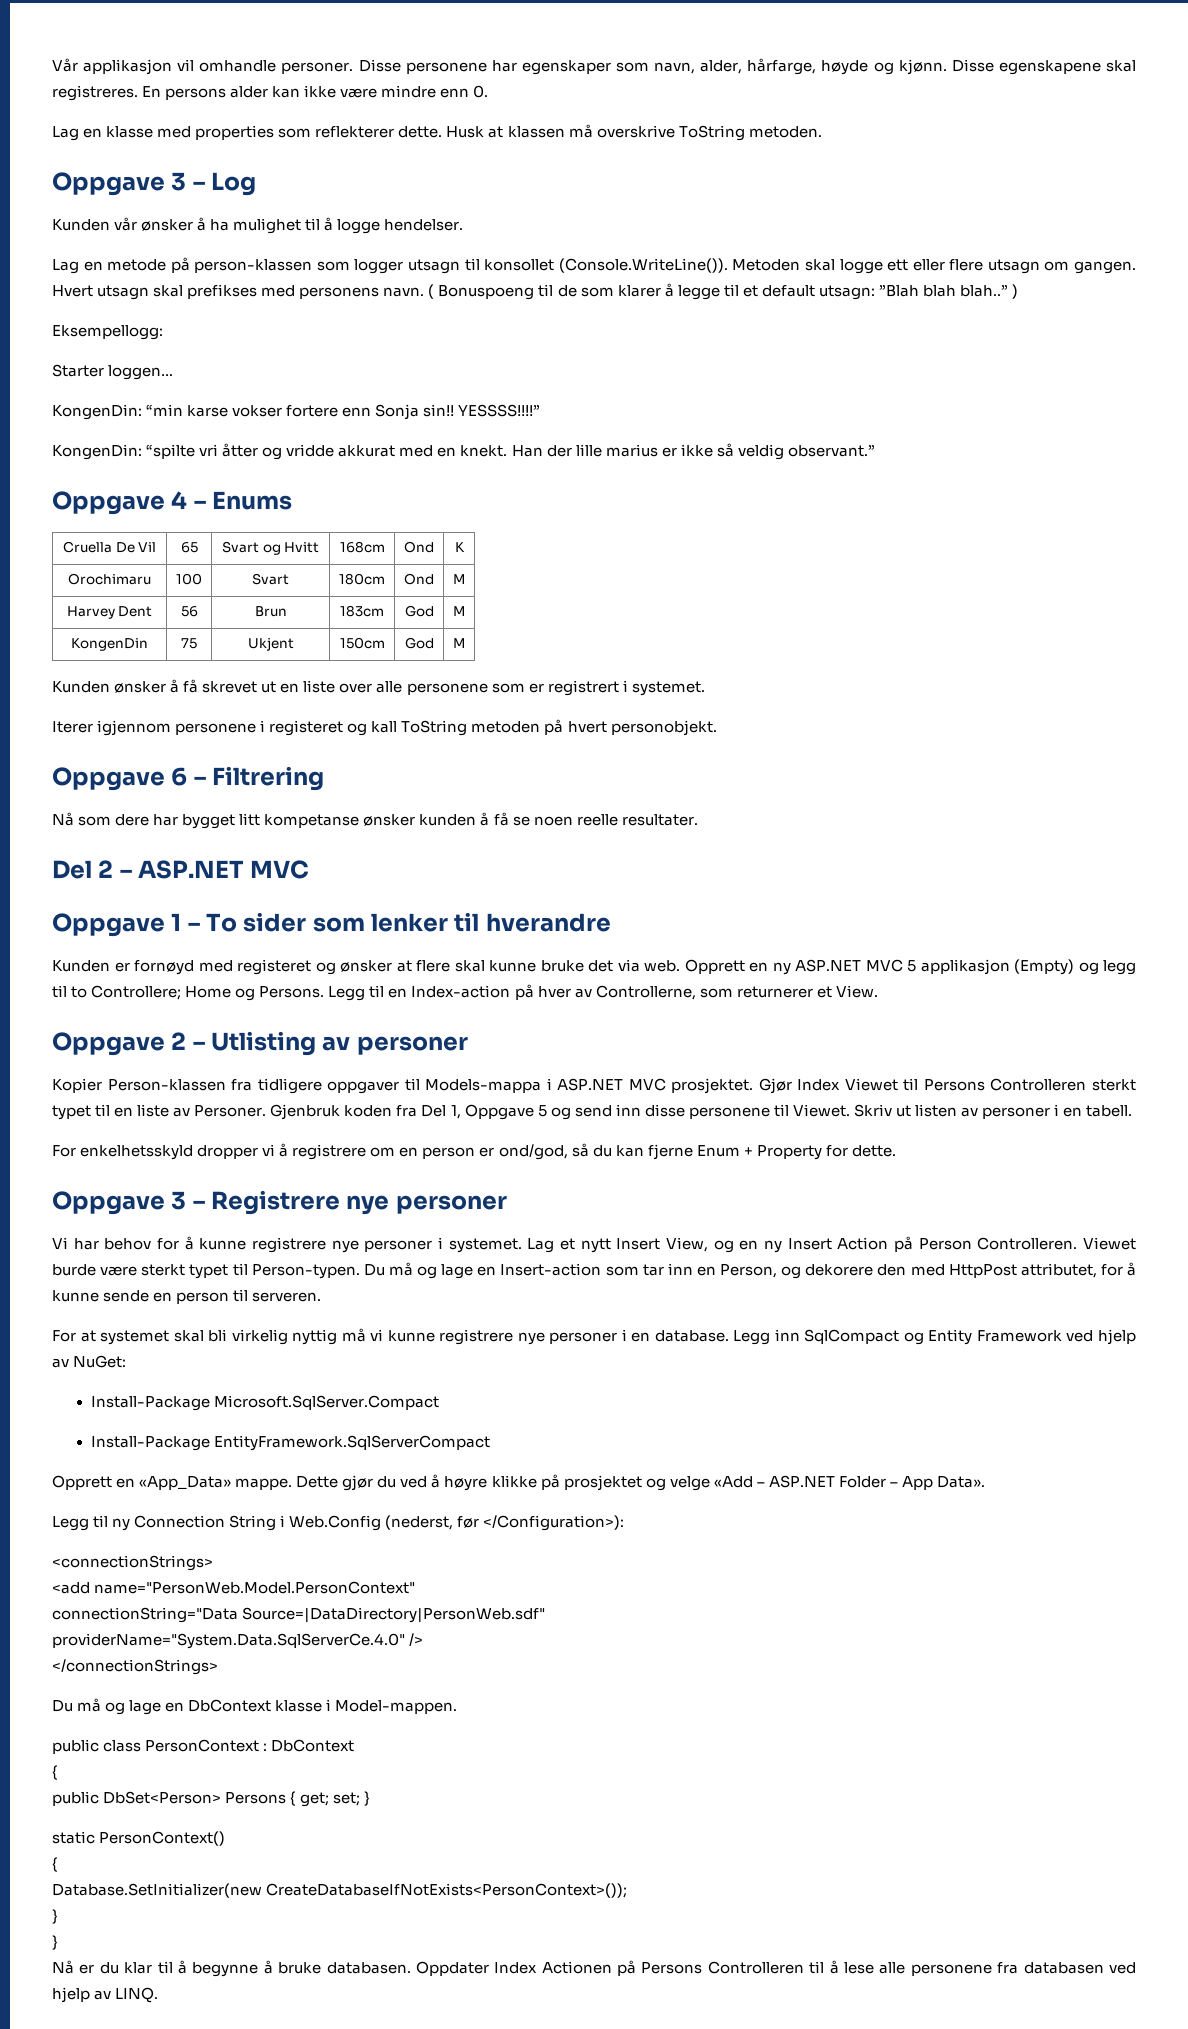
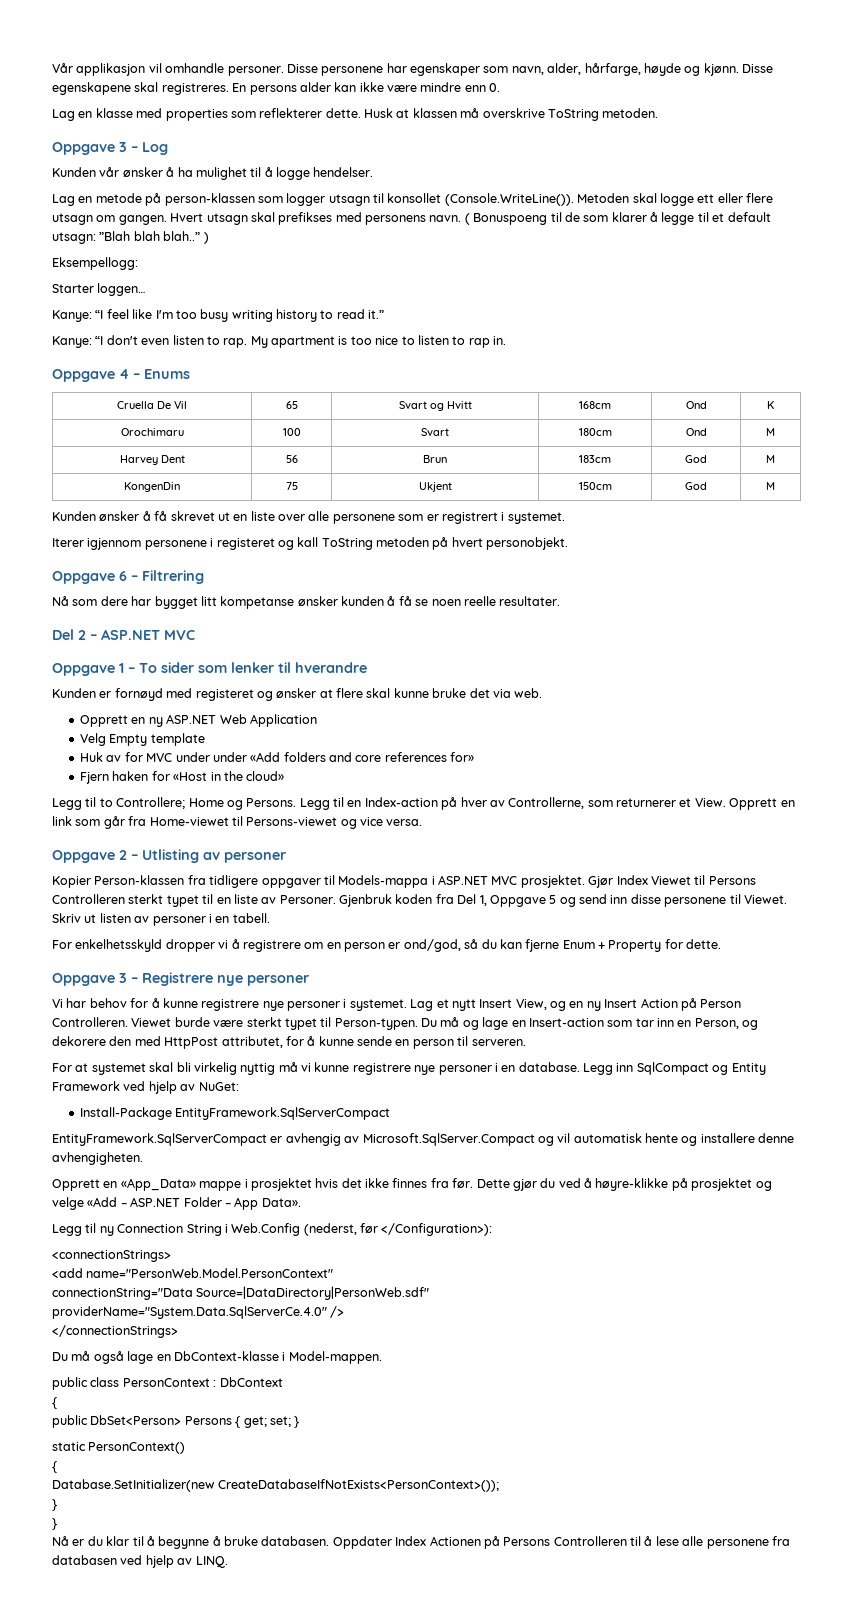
[52,404,541,420] [52,443,875,460] KongenDin: “min karse vokser fortere enn Sonja sin!! YESSSS!!!!” // KongenDin: “spilte vri åtter og vridde akkurat med en knekt. Han der lille marius er ikke så veldig observant.” -> [52,309,385,322] [52,335,506,348] Kanye: “I feel like I'm too busy writing history to read it.” // Kanye: “I don't even listen to rap. My apartment is too nice to listen to rap in.
(680, 966) none -> (543, 693) //
[865,959,1136,975] MVC 5 applikasjon (Empty) og legg -> [219,714,317,727] [80,733,205,746] [80,752,475,762] [80,771,285,784] [52,798,82,810] Web Application // Velg Empty template // Huk av for MVC under under «Add folders and core references for» // Fjern haken for «Host in the cloud» // Legg
(878, 991) none -> [729,798,795,810] [52,816,423,829] Opprett en link som går fra Home-viewet til Persons-viewet og vice versa.
[213,1395,439,1410] [90,1435,490,1451] [52,1475,293,1490] Microsoft.SqlServer.Compact // Install-Package EntityFramework.SqlServerCompact // Opprett en «App_Data» mappe. -> [175,1107,391,1120] [52,1133,795,1146] [52,1152,143,1165] [52,1178,474,1191] EntityFramework.SqlServerCompact // EntityFramework.SqlServerCompact er avhengig av Microsoft.SqlServer.Compact og vil automatisk hente og installere denne avhengigheten. // Opprett en «App_Data» mappe i prosjektet hvis det ikke finnes fra før.
[444,1475,537,1491] høyre klikke -> [595,1178,669,1191] høyre-klikke
[105,1699,323,1715] og lage en DbContext klasse -> [93,1351,279,1364] også lage en DbContext-klasse

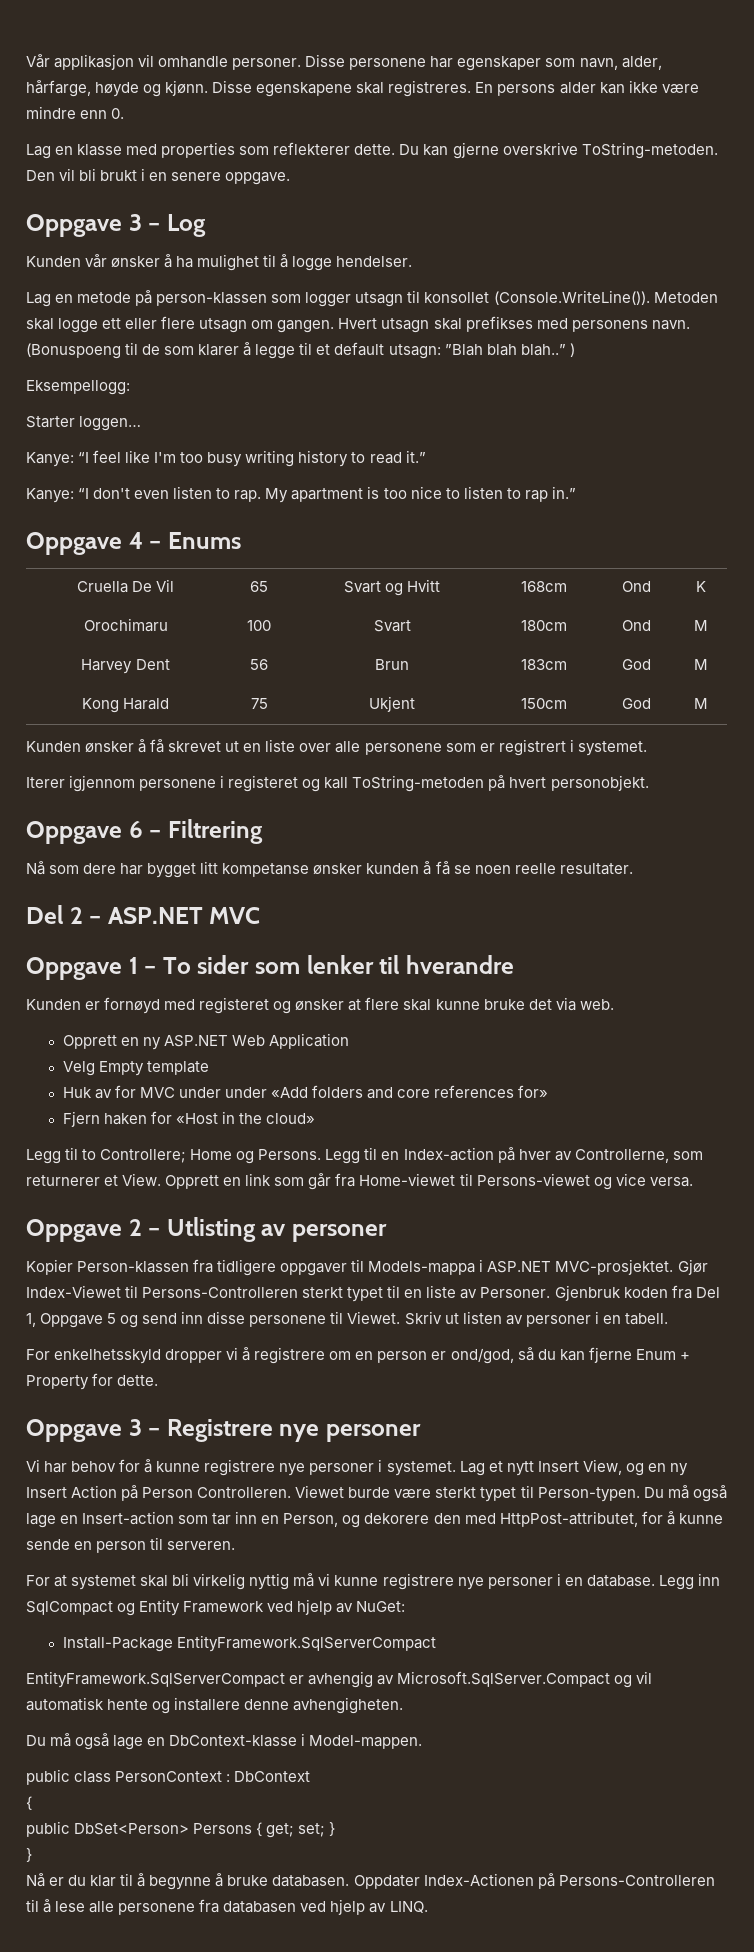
[364,108,659,121] Husk at klassen må overskrive ToString metoden. -> [399,142,718,159] [26,168,291,185] Du kan gjerne overskrive ToString-metoden. Den vil bli brukt i en senere oppgave.
[464,213,548,225] ( Bonuspoeng -> [26,343,121,359] (Bonuspoeng
[493,336,506,345] in. -> [551,486,576,499] in.”
[124,482,180,492] KongenDin -> [81,698,170,713] Kong Harald
[321,537,429,550] ToString metoden -> [352,775,485,792] ToString-metoden
[491,875,756,888] [52,894,125,904] MVC prosjektet. Gjør Index Viewet til Persons Controlleren -> [555,1259,708,1275] [26,1285,299,1298] MVC-prosjektet. Gjør Index-Viewet til Persons-Controlleren
[462,1020,479,1030] og -> [692,1485,727,1502] også
[164,1036,283,1049] HttpPost attributet, -> [499,1511,638,1527] HttpPost-attributet,
[52,1178,772,1191] [52,1197,301,1210] [52,1223,493,1236] [52,1250,171,1262] [52,1268,334,1278] [52,1286,430,1300] [52,1306,345,1319] [52,1325,178,1338] // Opprett en «App_Data» mappe i prosjektet hvis det ikke finnes fra før. Dette gjør du ved å høyre-klikke på prosjektet og velge «Add – ASP.NET Folder – App Data». // Legg til ny Connection String i Web.Config (nederst, før </Configuration>): // <connectionStrings> // <add name="PersonWeb.Model.PersonContext" // connectionString="Data Source=|DataDirectory|PersonWeb.sdf" // providerName="System.Data.SqlServerCe.4.0" /> // </connectionStrings> -> (404, 1705) none
[52,1442,186,1454] [52,1461,57,1473] [52,1479,500,1492] [52,1499,57,1511] // static PersonContext() // { // Database.SetInitializer(new CreateDatabaseIfNotExists<PersonContext>()); // } -> (336, 1829) none
[395,1536,627,1549] Index Actionen på Persons Controlleren -> [423,1873,715,1889] Index-Actionen på Persons-Controlleren

